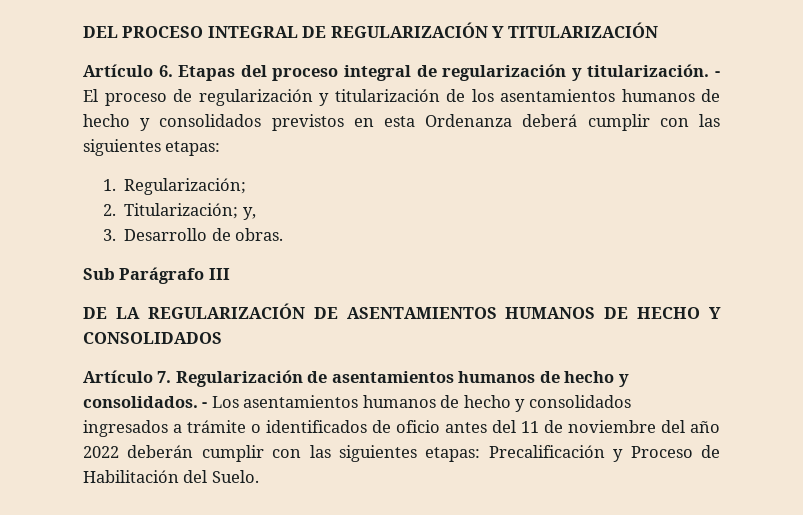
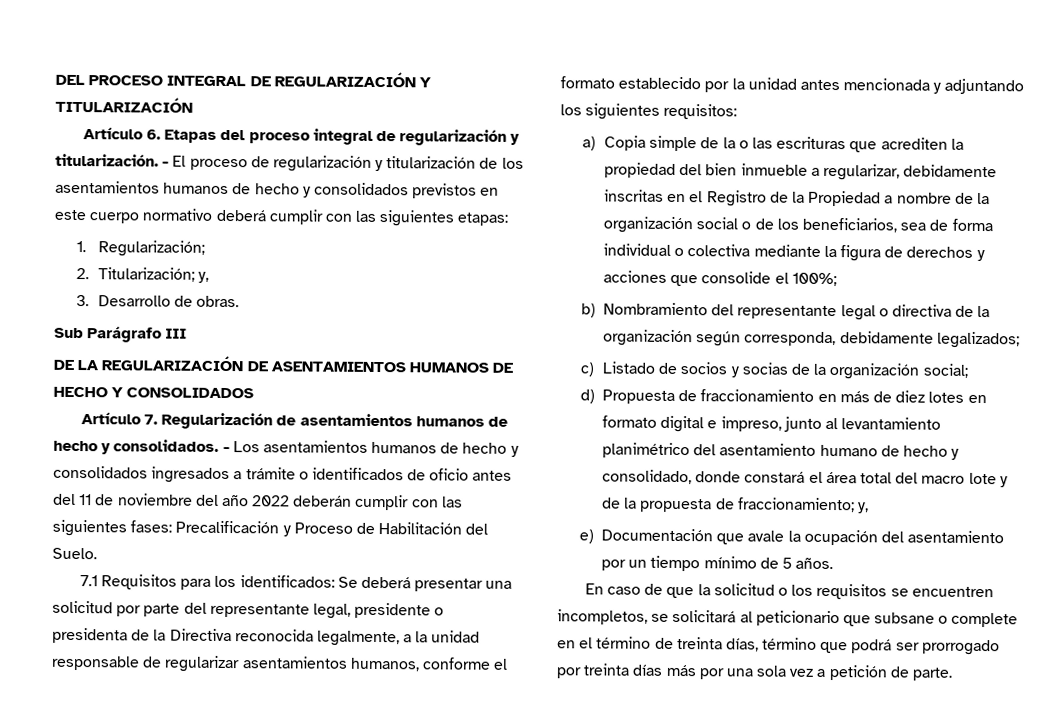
[384,114,513,127] esta Ordenanza -> [54,208,214,224] este cuerpo normativo
[425,447,481,462] etapas: -> [130,520,173,533] fases:
(259, 476) none -> [79,574,513,592] [52,600,445,619] [52,627,481,647] [51,655,509,673] [560,76,1025,95] [560,103,738,120] [582,135,964,153] [604,162,998,181] [604,189,990,207] [603,216,993,234] [603,243,985,262] [603,270,837,287] [581,302,991,321] [603,329,1020,349] [580,361,969,380] [580,389,987,404] [602,415,942,433] [602,442,960,460] [602,469,1008,488] [602,497,870,514] [579,528,1005,546] [601,555,834,572] [584,583,994,600] [557,609,1019,628] [557,636,1000,656] [556,663,953,681] // 7.1 Requisitos para los identificados: Se deberá presentar una solicitud por parte del representante legal, presidente o presidenta de la Directiva reconocida legalmente, a la unidad responsable de regularizar asentamientos humanos, conforme el formato establecido por la unidad antes mencionada y adjuntando los siguientes requisitos: // a) Copia simple de la o las escrituras que acrediten la propiedad del bien inmueble a regularizar, debidamente inscritas en el Registro de la Propiedad a nombre de la organización social o de los beneficiarios, sea de forma individual o colectiva mediante la figura de derechos y acciones que consolide el 100%; // b) Nombramiento del representante legal o directiva de la organización según corresponda, debidamente legalizados; // c) Listado de socios y socias de la organización social; // d) Propuesta de fraccionamiento en más de diez lotes en formato digital e impreso, junto al levantamiento planimétrico del asentamiento humano de hecho y consolidado, donde constará el área total del macro lote y de la propuesta de fraccionamiento; y, // e) Documentación que avale la ocupación del asentamiento por un tiempo mínimo de 5 años. // En caso de que la solicitud o los requisitos se encuentren incompletos, se solicitará al peticionario que subsane o complete en el término de treinta días, término que podrá ser prorrogado por treinta días más por una sola vez a petición de parte.

